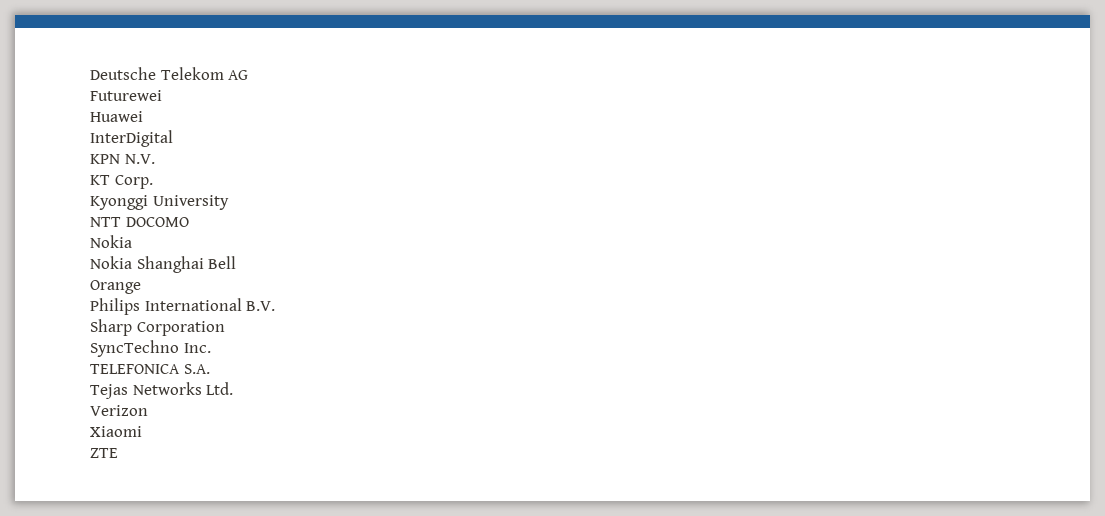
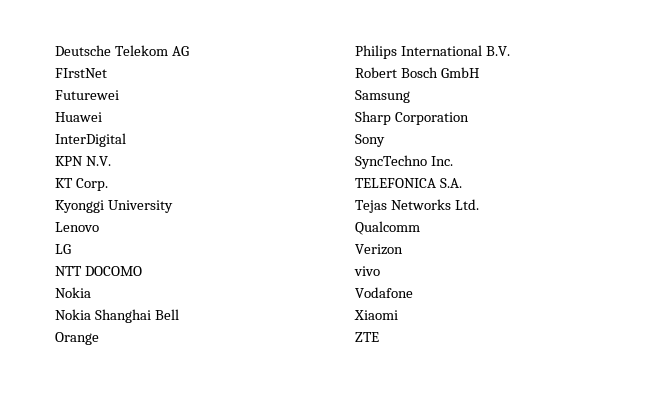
(249, 75) none -> [55,68,107,78] // FIrstNet
(229, 202) none -> [55,222,99,232] [55,244,71,254] // Lenovo // LG
(276, 306) none -> [355,67,479,78] [355,90,410,103] // Robert Bosch GmbH // Samsung
(225, 328) none -> [355,134,385,147] // Sony
(234, 388) none -> [355,221,420,235] // Qualcomm
(148, 410) none -> [354,266,380,276] [355,287,413,298] // vivo // Vodafone

